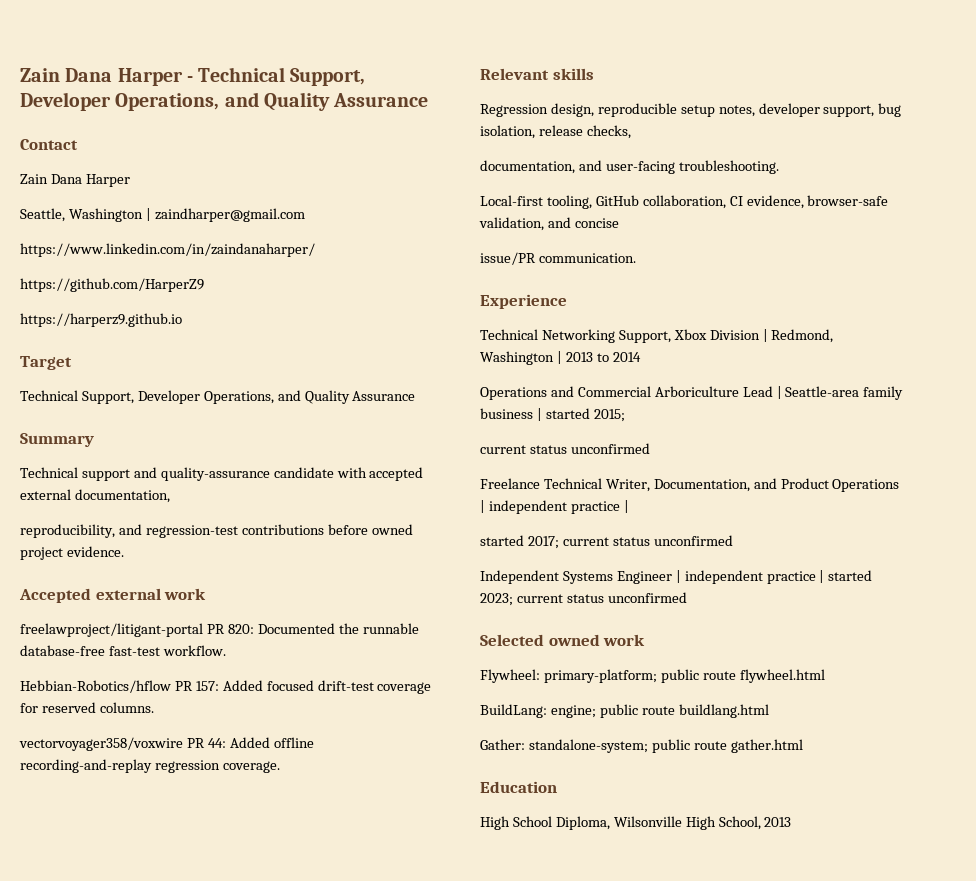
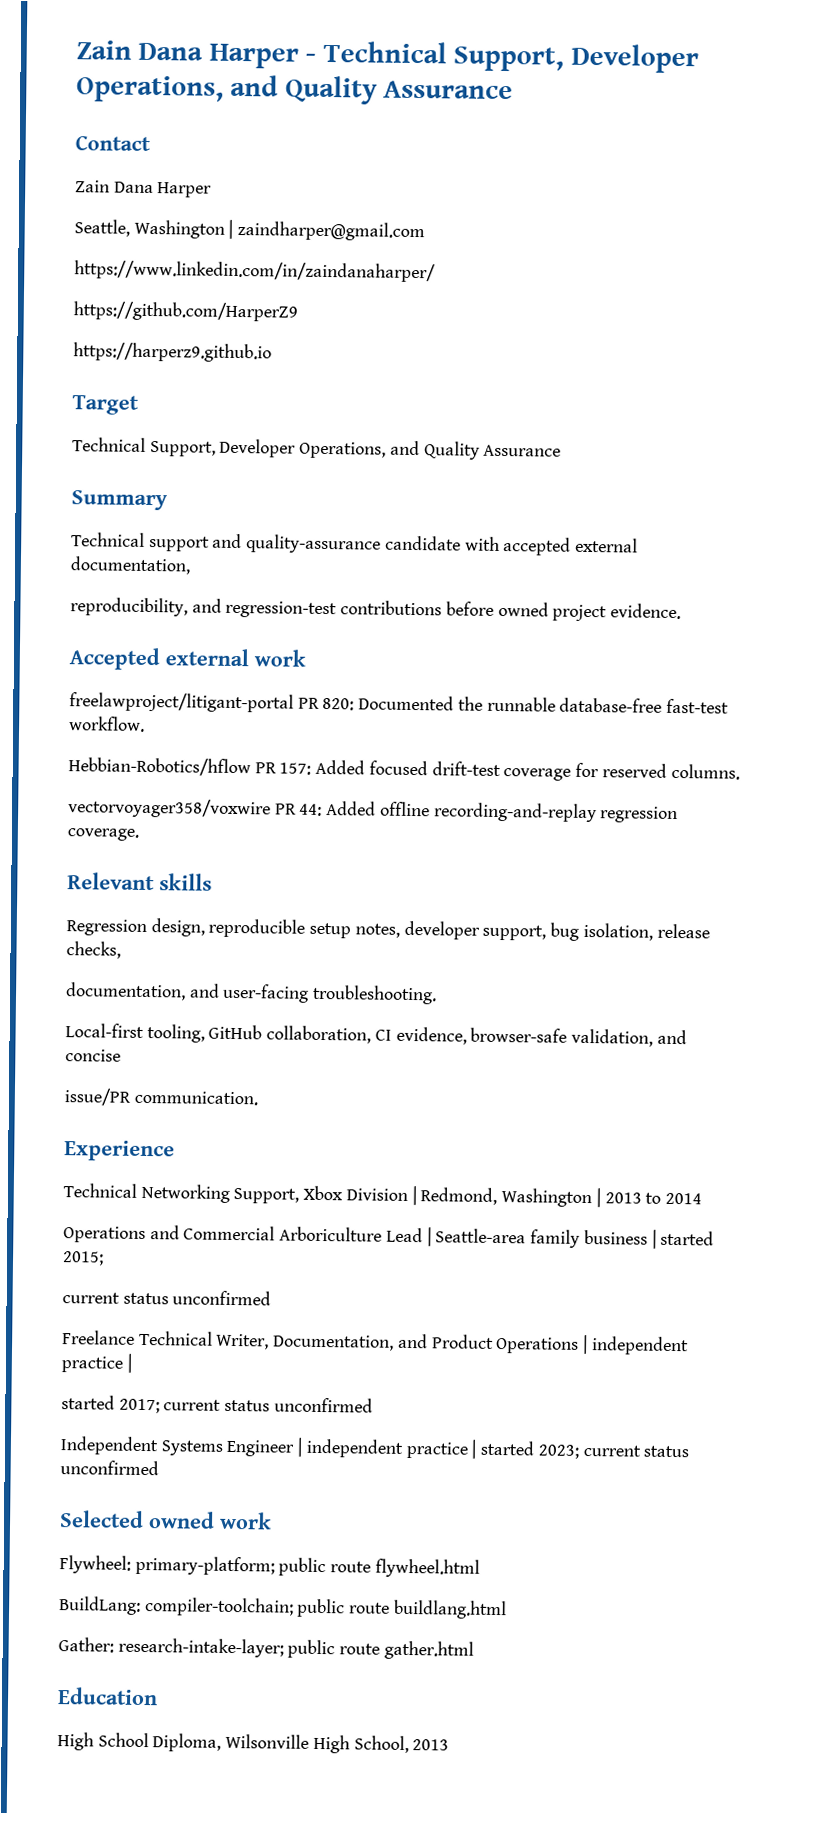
[550,705,596,718] engine; -> [144,1597,294,1617] compiler-toolchain;
[528,739,648,753] standalone-system; -> [117,1637,284,1658] research-intake-layer;

